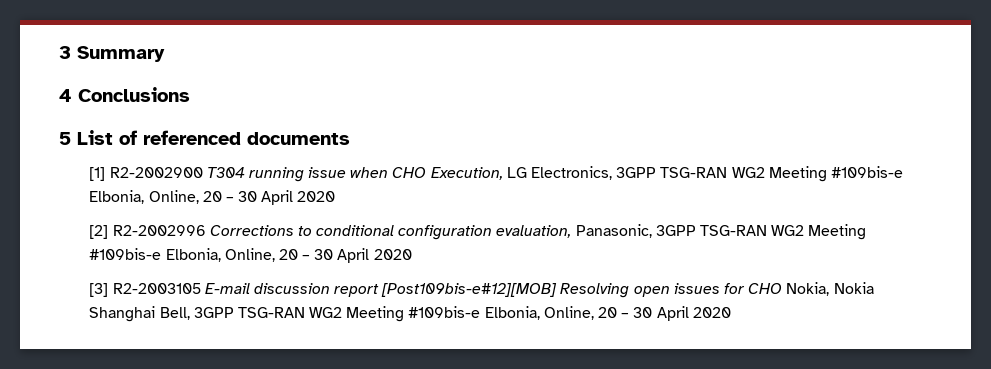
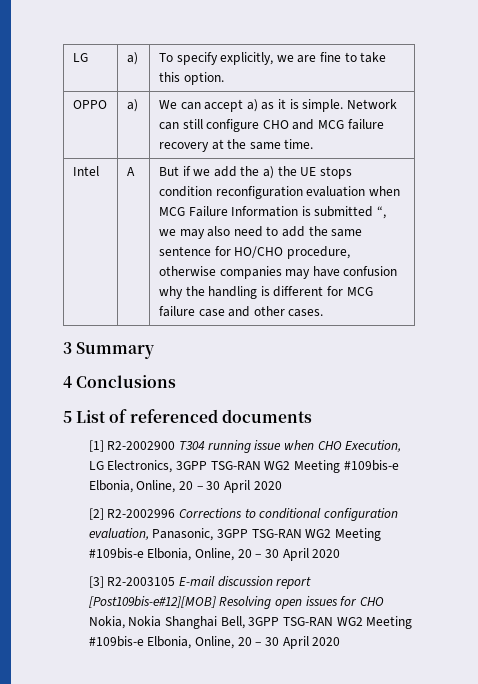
(59, 52) none -> [72,53,88,62] [126,52,138,65] [158,52,387,65] [158,72,224,85] [72,100,107,109] [126,99,138,112] [158,99,398,112] [158,119,384,132] [158,139,314,152] [72,166,99,176] [126,167,135,176] [158,166,353,179] [158,186,400,199] [158,206,387,219] [158,226,363,239] [158,246,350,259] [158,266,398,279] [158,286,373,299] [158,306,324,317] LG | a) | To specify explicitly, we are fine to take this option. // OPPO | a) | We can accept a) as it is simple. Network can still configure CHO and MCG failure recovery at the same time. // Intel | A | But if we add the a) the UE stops condition reconfiguration evaluation when MCG Failure Information is submitted “, we may also need to add the same sentence for HO/CHO procedure, otherwise companies may have confusion why the handling is different for MCG failure case and other cases. //

